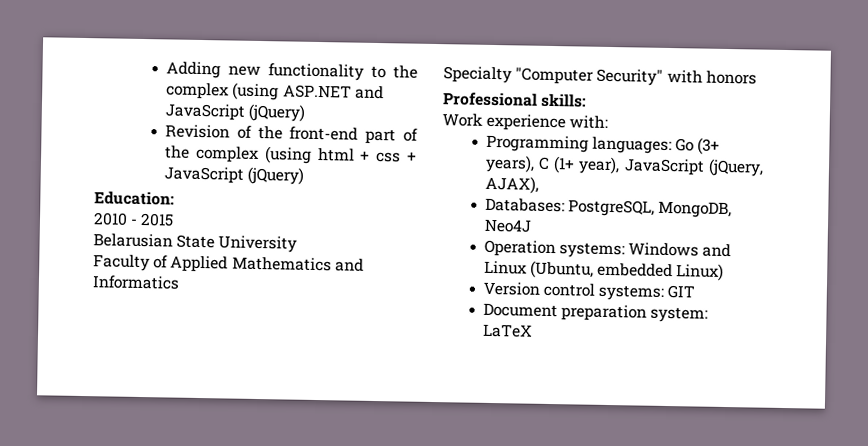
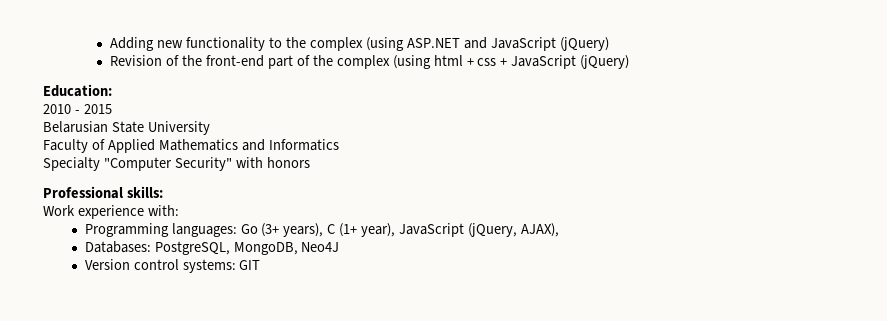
[483,239,732,259] [483,260,725,281] // Operation systems: Windows and Linux (Ubuntu, embedded Linux) -> (340, 247) none
[482,302,708,323] [482,323,533,338] // Document preparation system: LaTeX -> (261, 265) none

